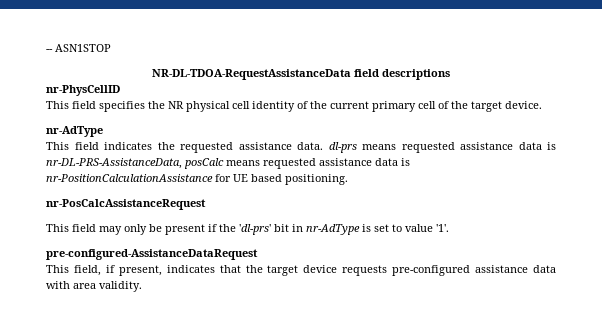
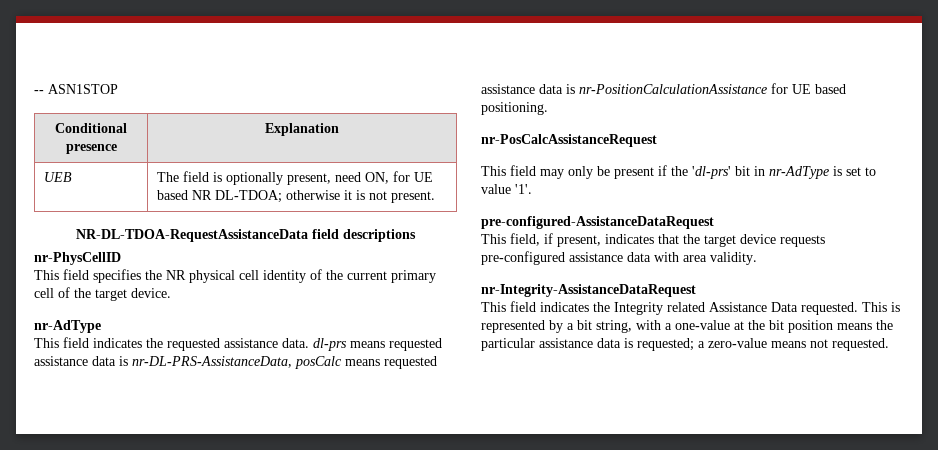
(111, 48) none -> [55,123,127,133] [65,144,117,154] [265,123,339,136] [43,172,72,182] [156,171,433,185] [156,190,435,203] // Conditional presence | Explanation // UEB | The field is optionally present, need ON, for UE based NR DL-TDOA; otherwise it is not present.
(142, 286) none -> [481,284,696,297] [481,301,900,315] [481,320,893,333] [481,338,889,351] // nr-Integrity-AssistanceDataRequest // This field indicates the Integrity related Assistance Data requested. This is represented by a bit string, with a one-value at the bit position means the particular assistance data is requested; a zero-value means not requested.

